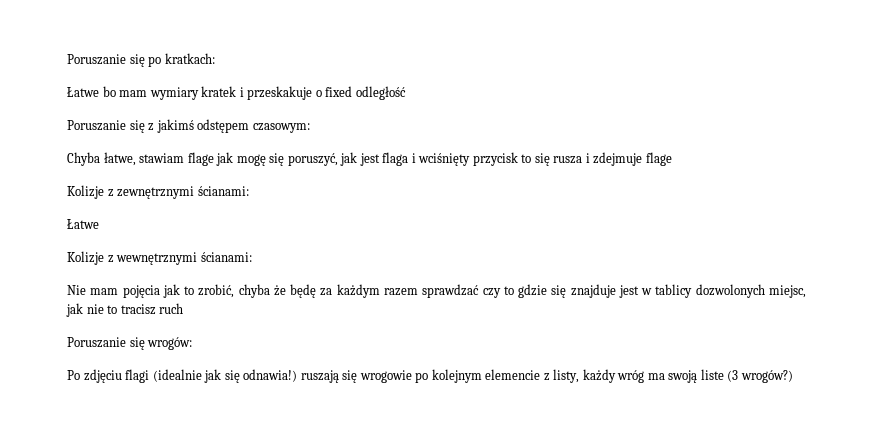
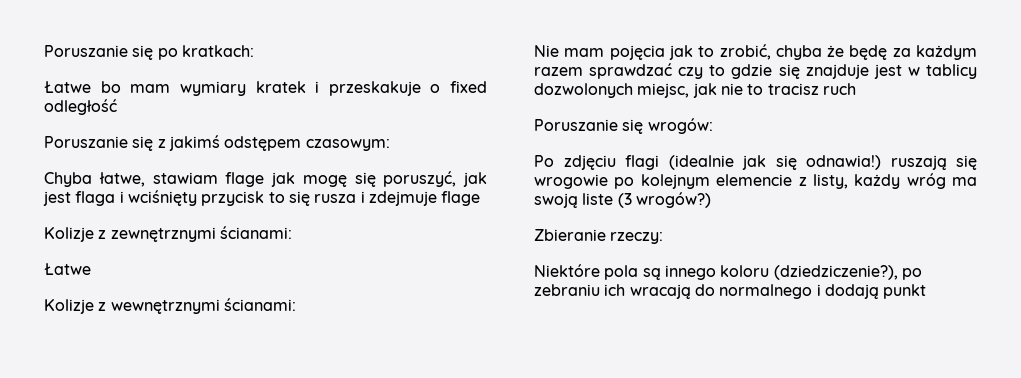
(793, 376) none -> [534,229,664,244] [534,264,922,280] [534,284,927,299] // Zbieranie rzeczy: // Niektóre pola są innego koloru (dziedziczenie?), po zebraniu ich wracają do normalnego i dodają punkt

